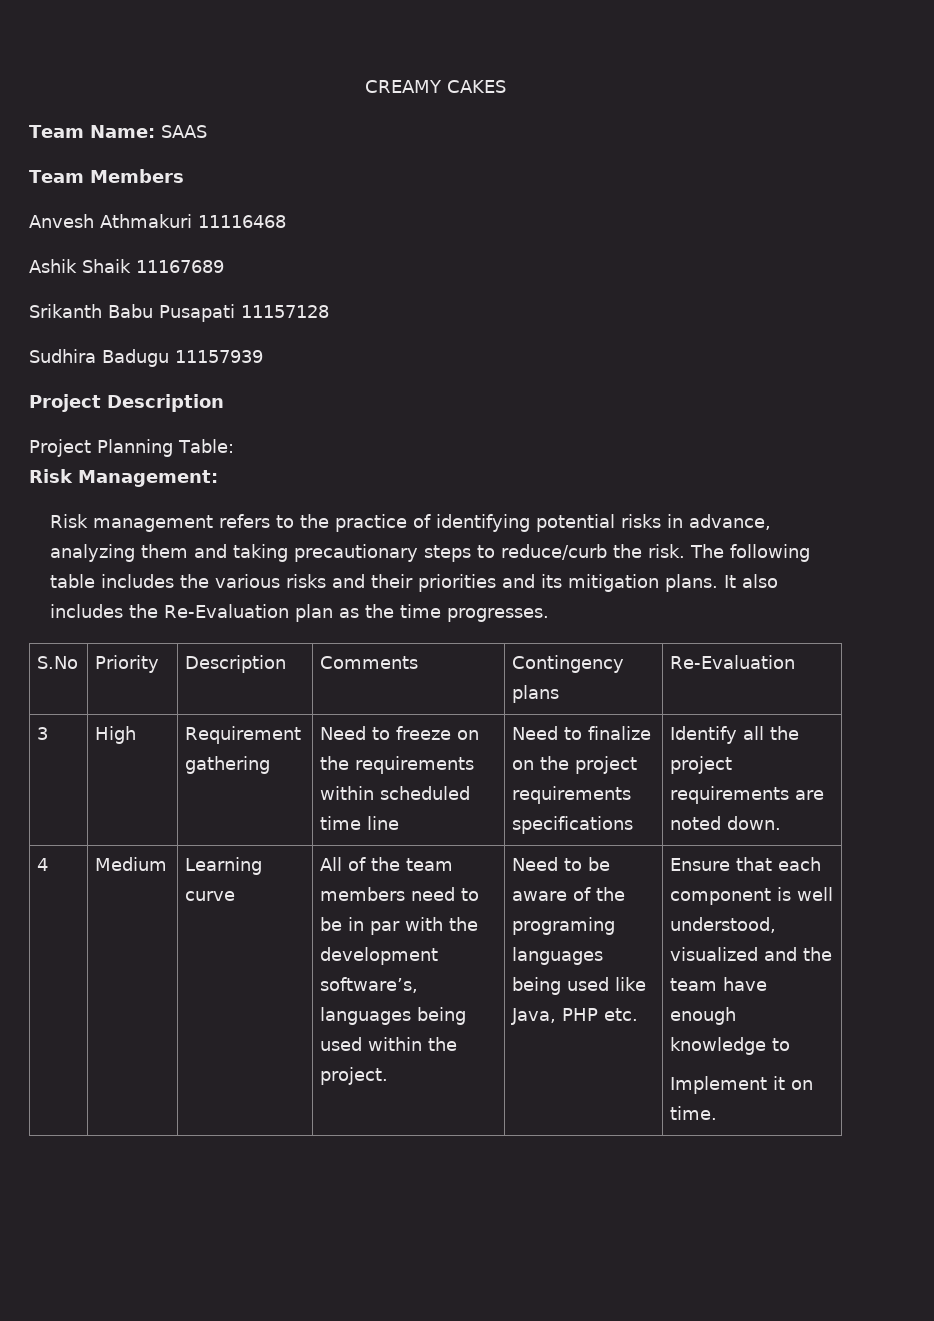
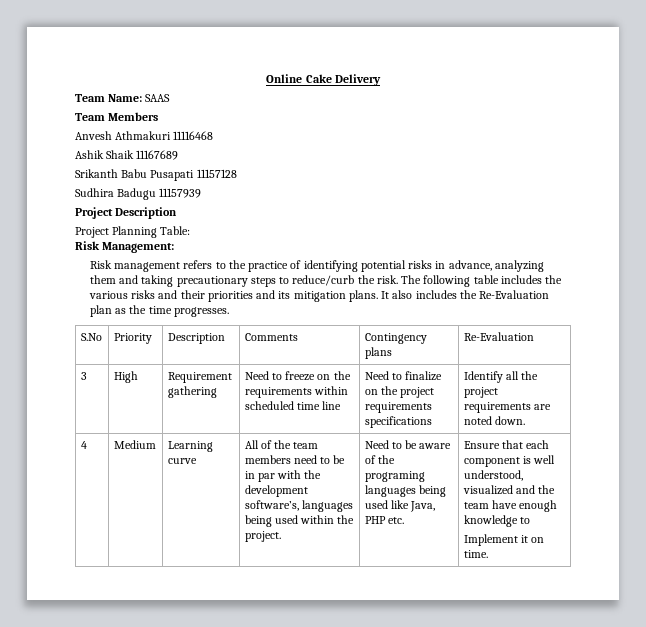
[365,80,506,93] CREAMY CAKES -> [266,74,381,86] Online Cake Delivery

